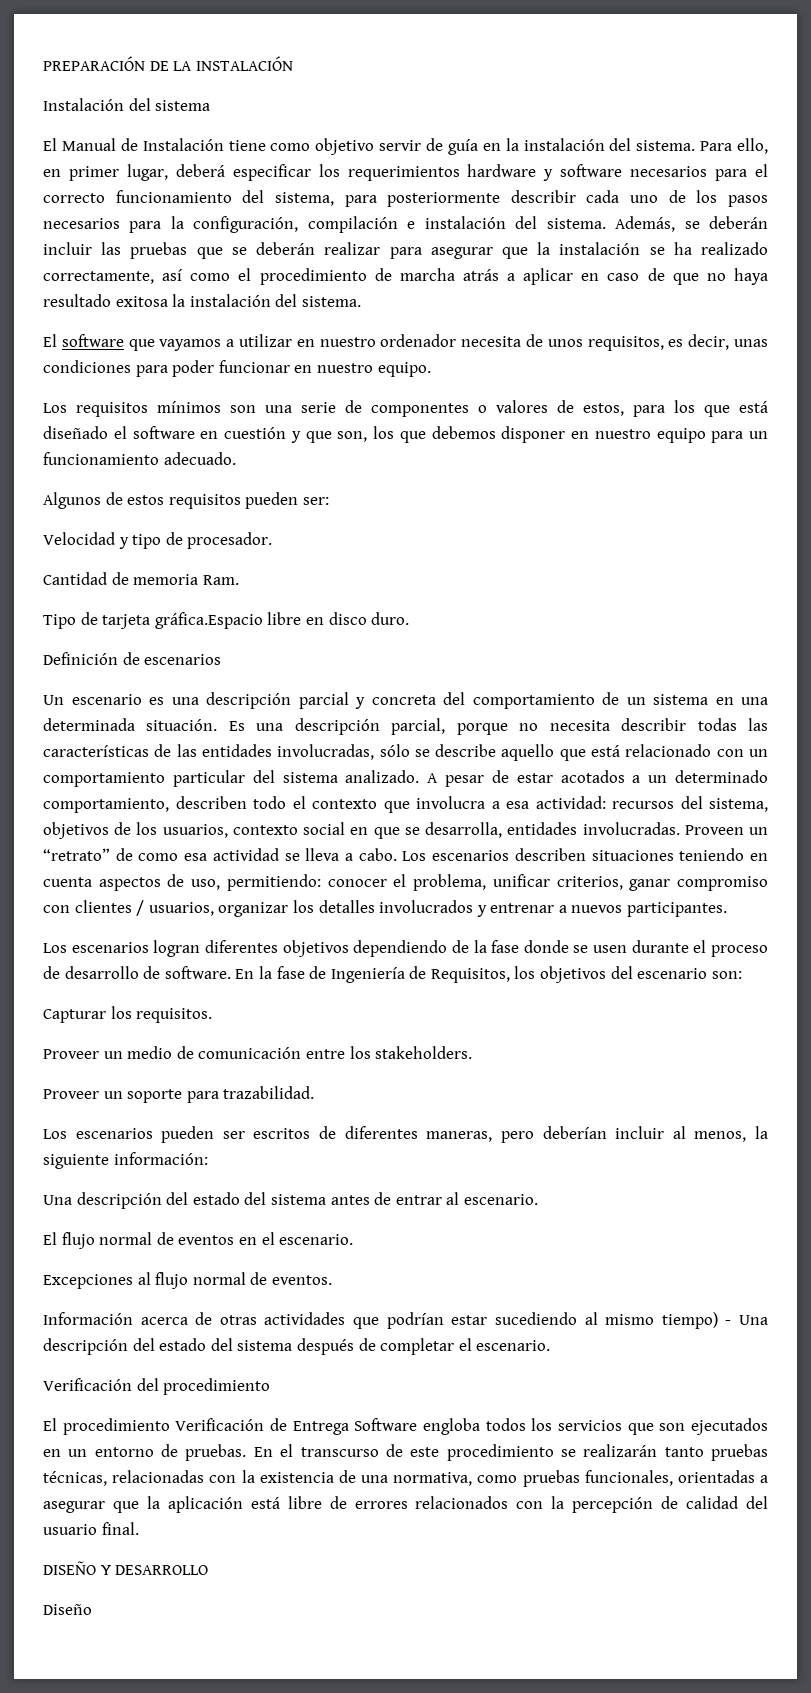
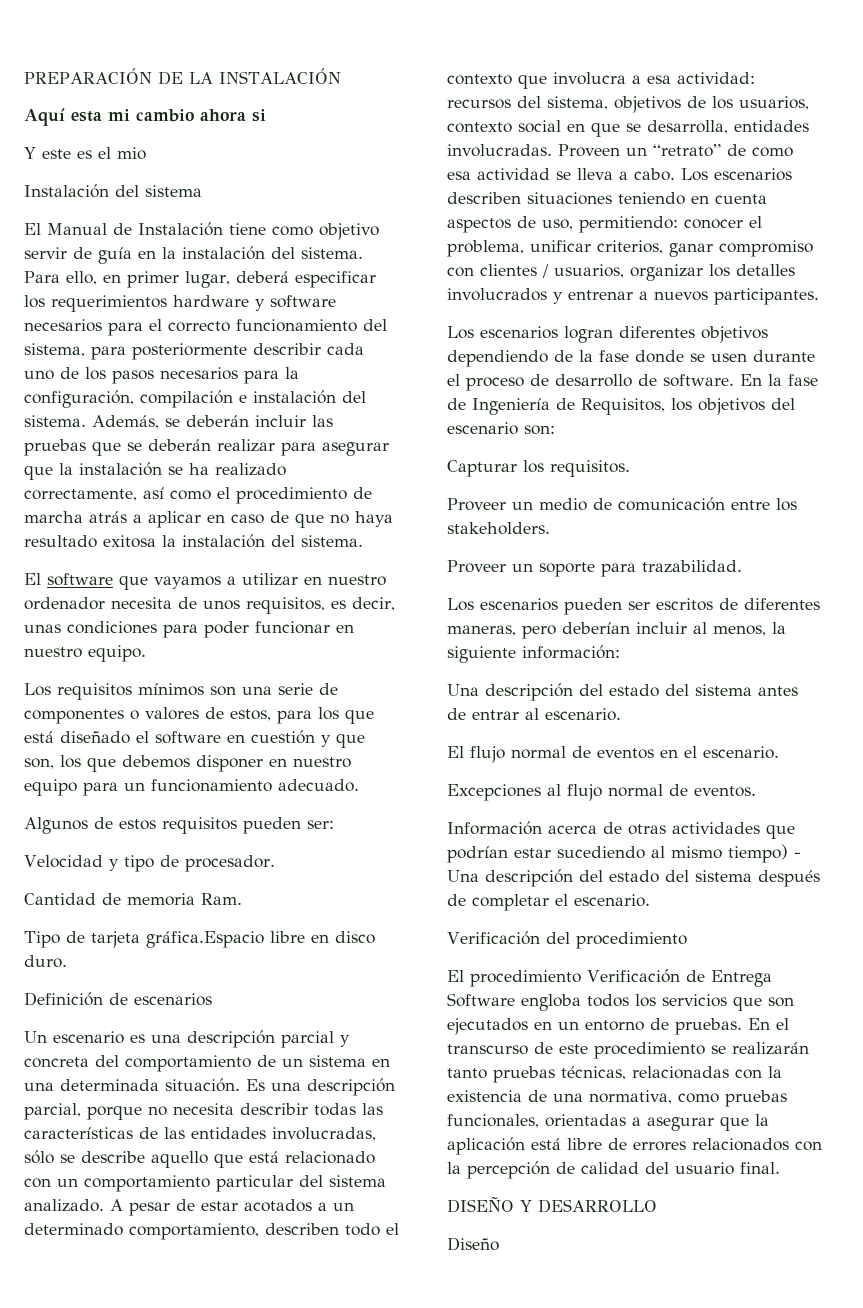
(293, 63) none -> [24,108,266,126] [24,147,146,160] // Aquí esta mi cambio ahora si // Y este es el mio

